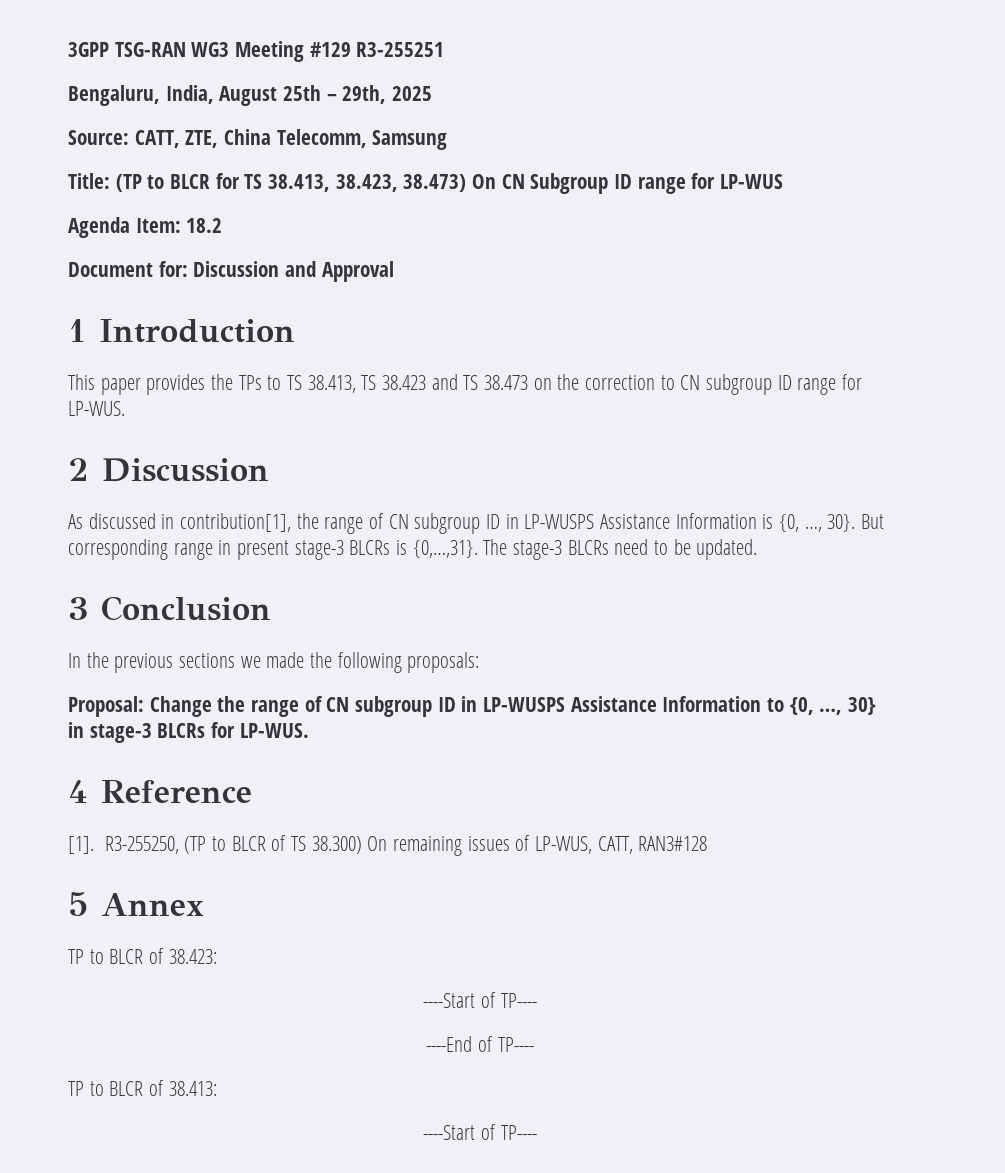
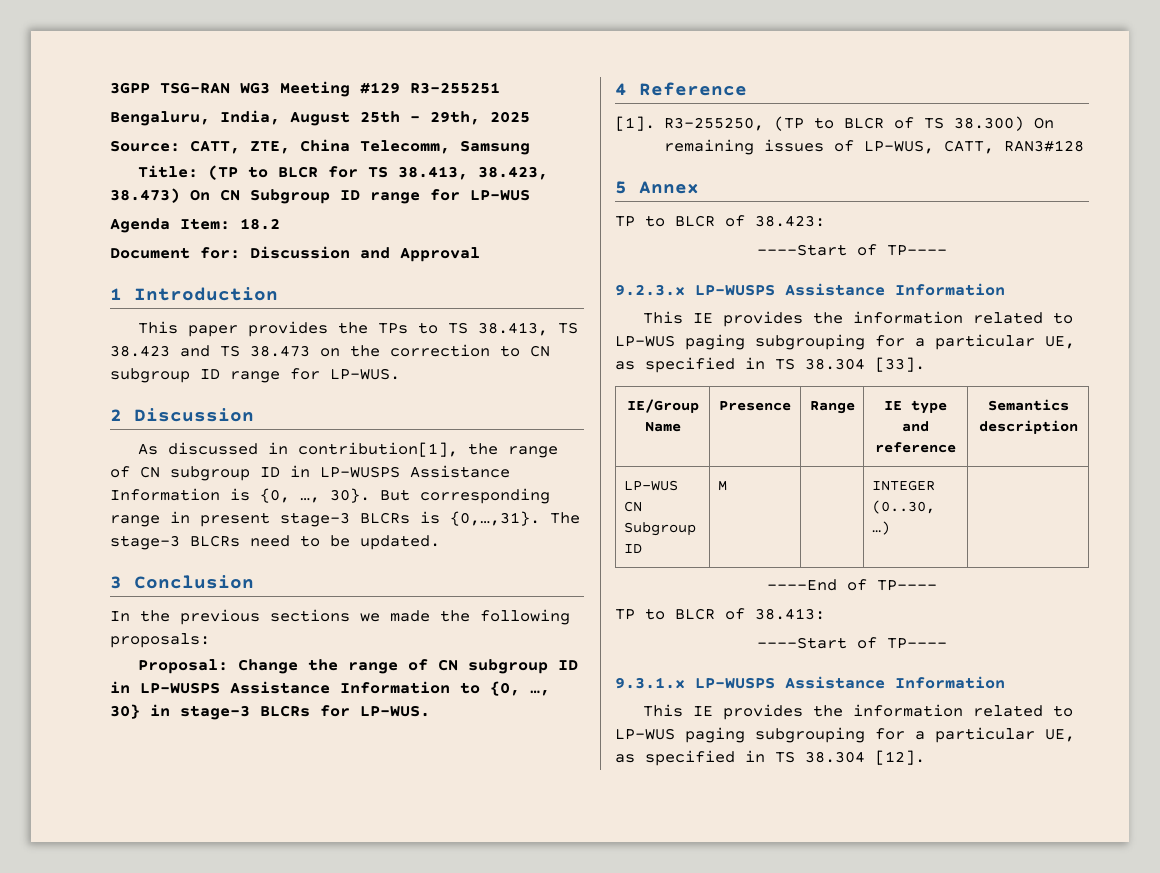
(537, 1000) none -> [615,283,1005,296] [642,311,1073,327] [615,334,1075,350] [615,357,925,373] [626,399,699,413] [644,422,681,432] [719,401,791,411] [809,401,855,414] [884,400,947,414] [902,421,929,432] [875,442,956,453] [987,399,1069,411] [978,420,1078,434] [623,480,678,491] [623,501,642,512] [623,522,696,536] [623,544,642,553] [717,480,727,491] [871,480,935,491] [871,500,935,514] [871,521,890,535] // 9.2.3.x LP-WUSPS Assistance Information // This IE provides the information related to LP-WUS paging subgrouping for a particular UE, as specified in TS 38.304 [33]. // IE/Group Name | Presence | Range | IE type and reference | Semantics description // LP-WUS CN Subgroup ID | M | | INTEGER (0..30, …) |
(537, 1132) none -> [615,676,1005,689] [642,704,1073,720] [615,727,1075,743] [615,750,925,766] // 9.3.1.x LP-WUSPS Assistance Information // This IE provides the information related to LP-WUS paging subgrouping for a particular UE, as specified in TS 38.304 [12].

